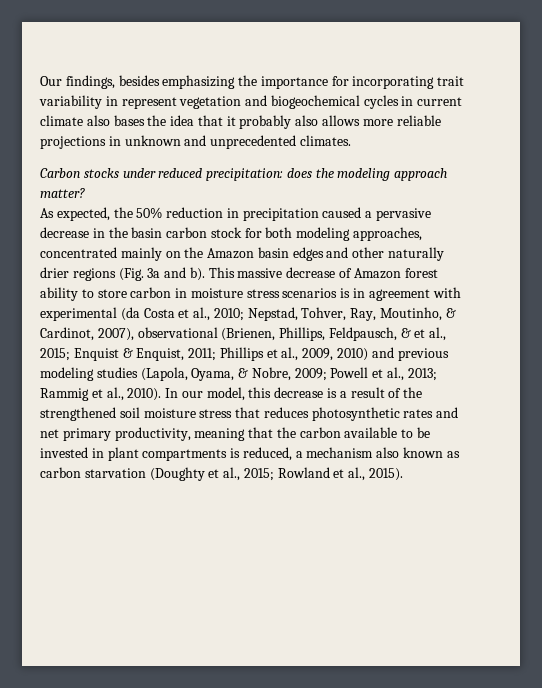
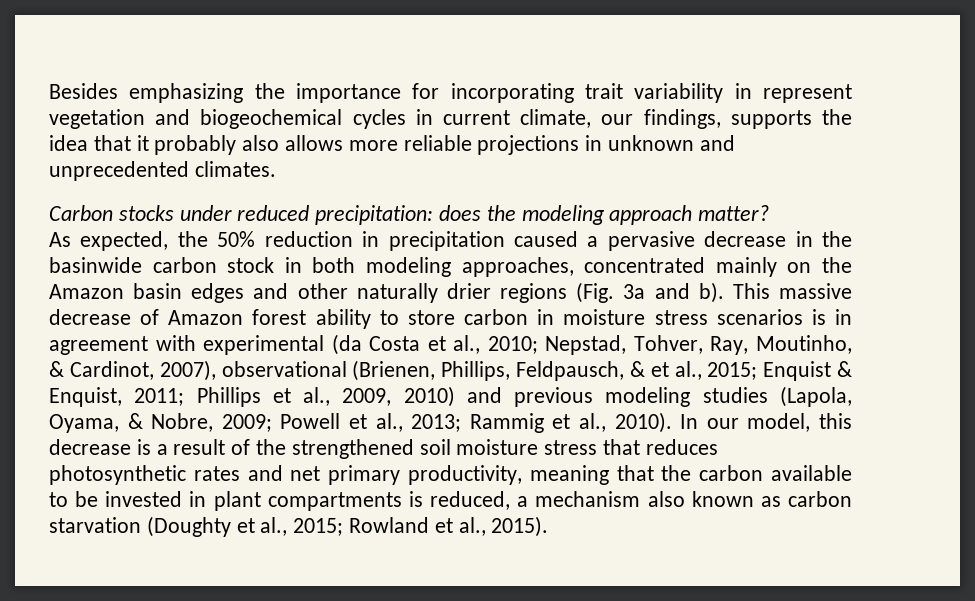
[40,75,160,89] Our findings, besides -> [49,83,118,99] Besides
[40,115,145,126] climate also bases -> [520,109,812,129] climate, our findings, supports
[131,227,163,238] basin -> [49,257,142,273] basinwide
[244,228,262,238] for -> [284,257,302,273] in

